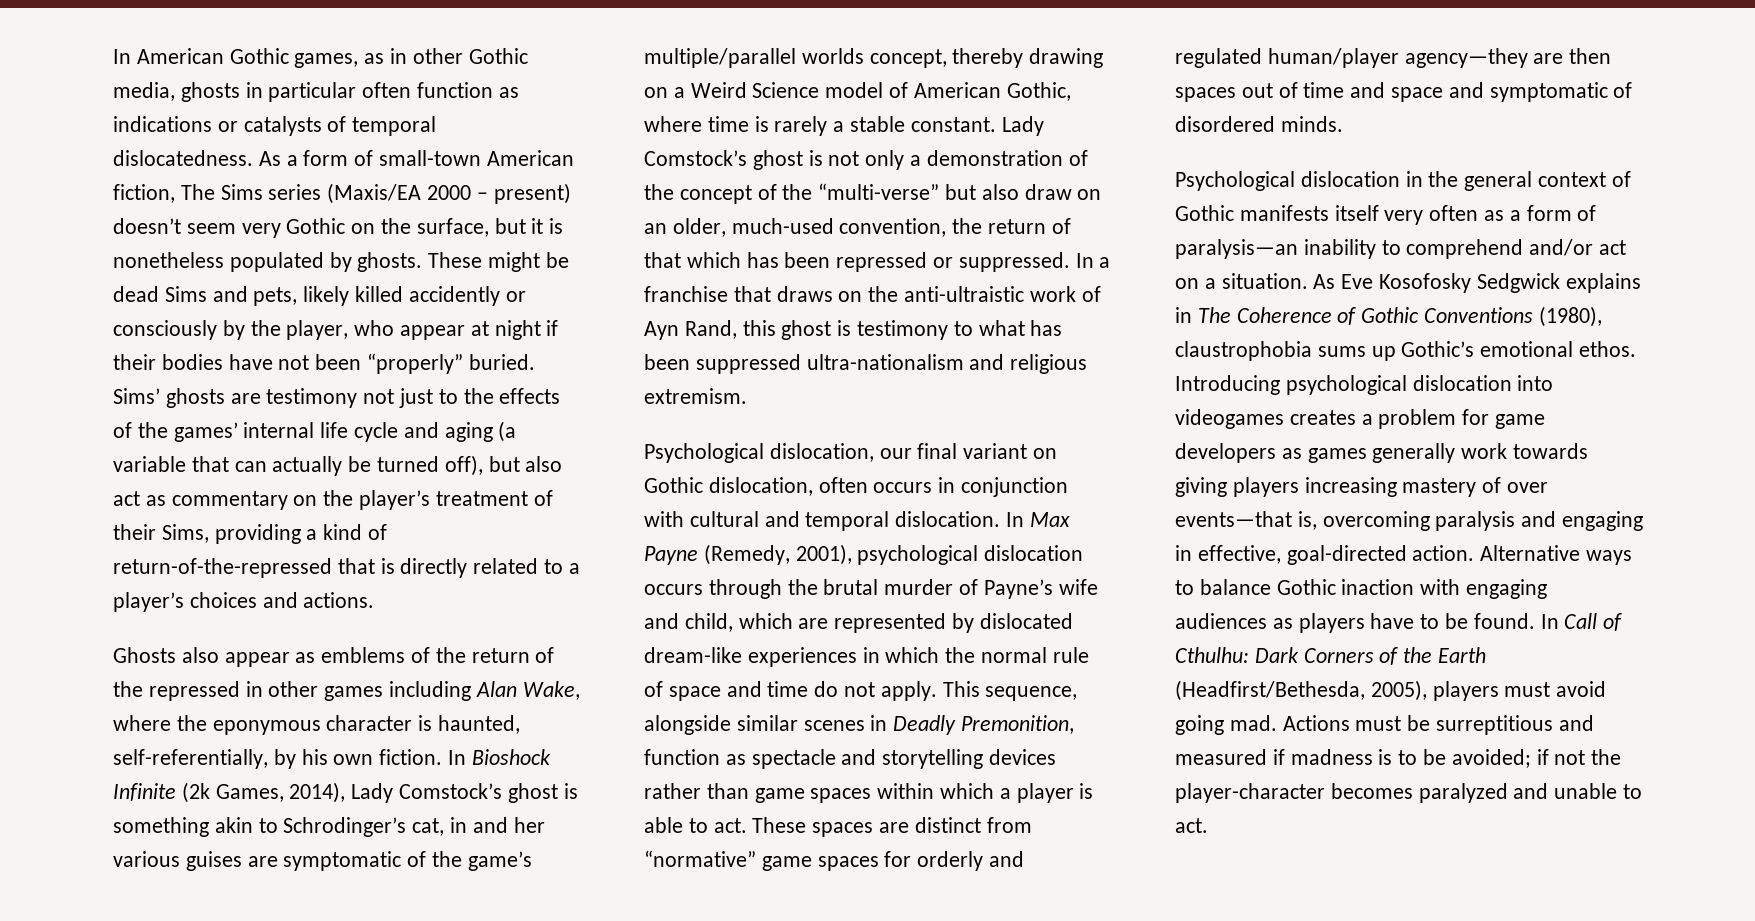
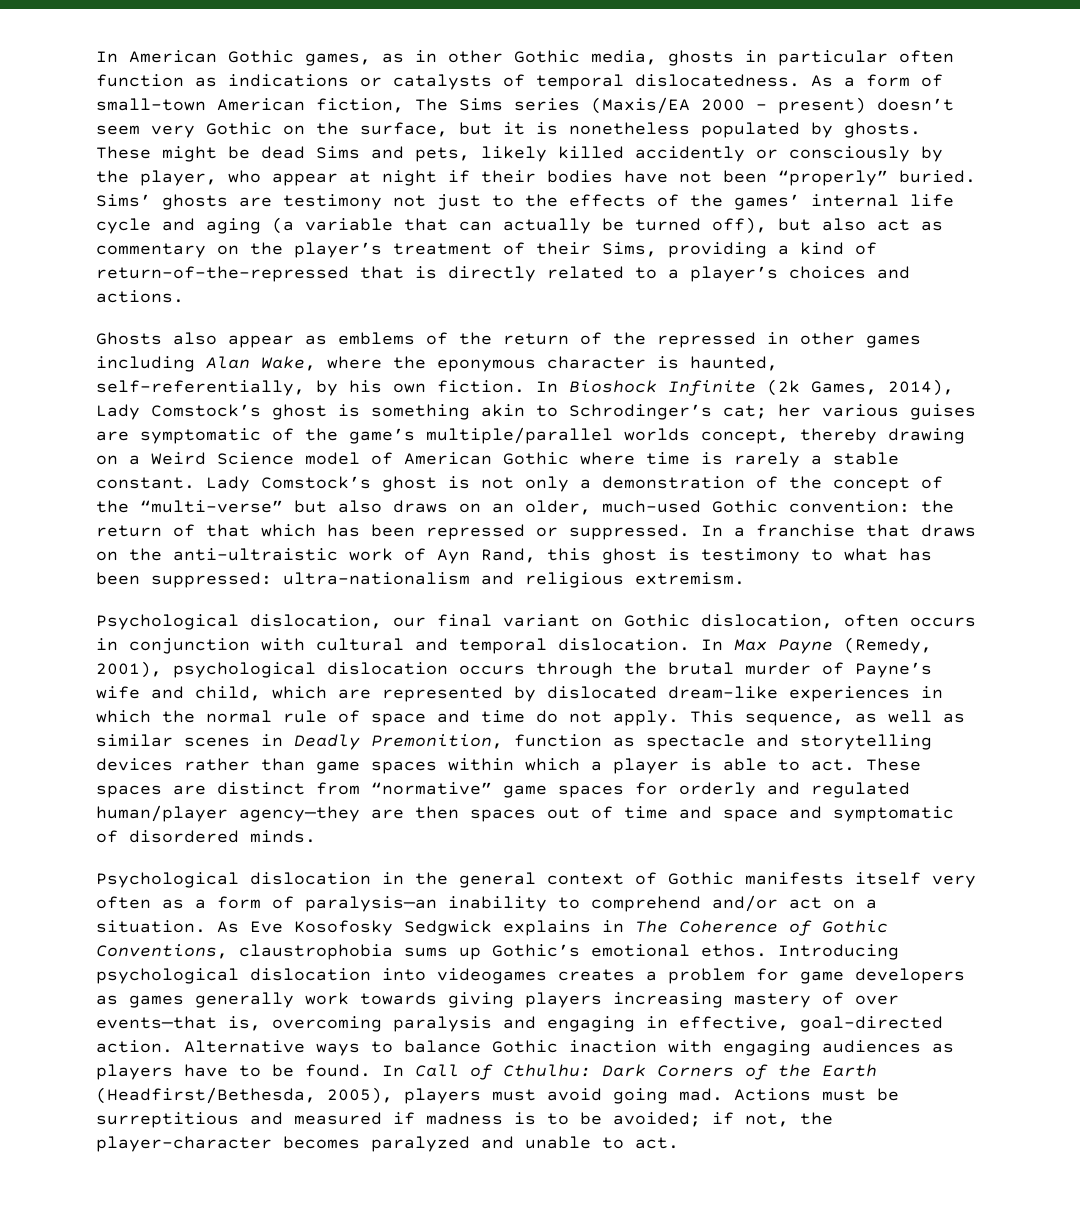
[412,817,508,836] cat, in and -> [723,405,767,419] cat;
[1006,82,1071,101] Gothic, -> [503,452,569,465] Gothic
[1024,184,1072,200] draw -> [393,500,448,513] draws
[839,218,947,237] convention, -> [712,500,910,513] Gothic convention:
[695,354,801,374] suppressed -> [151,572,272,588] suppressed:
[644,715,731,735] alongside -> [855,710,965,723] as well as
[1424,306,1602,327] Conventions (1980), -> [96,944,228,959] Conventions,
[1554,750,1586,765] not -> [745,1113,789,1127] not,

